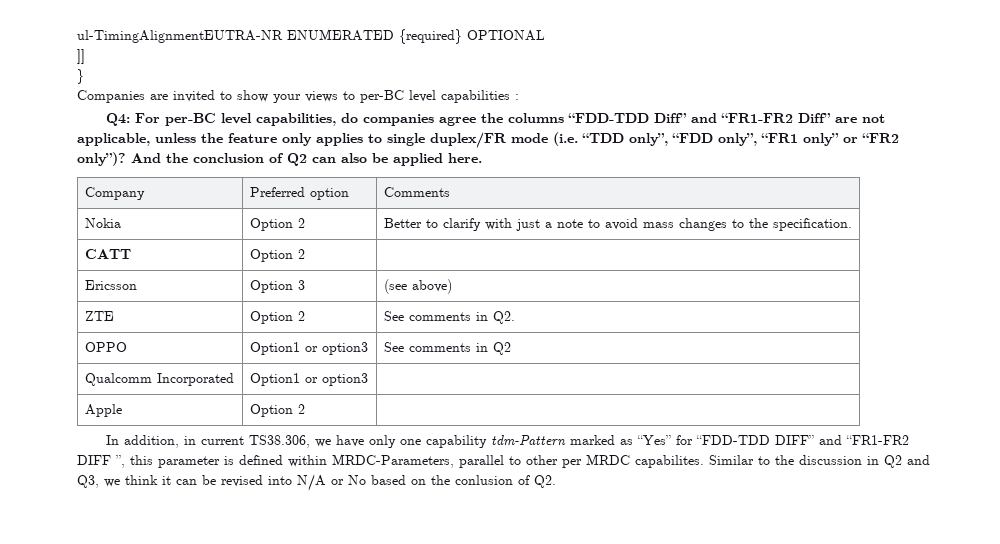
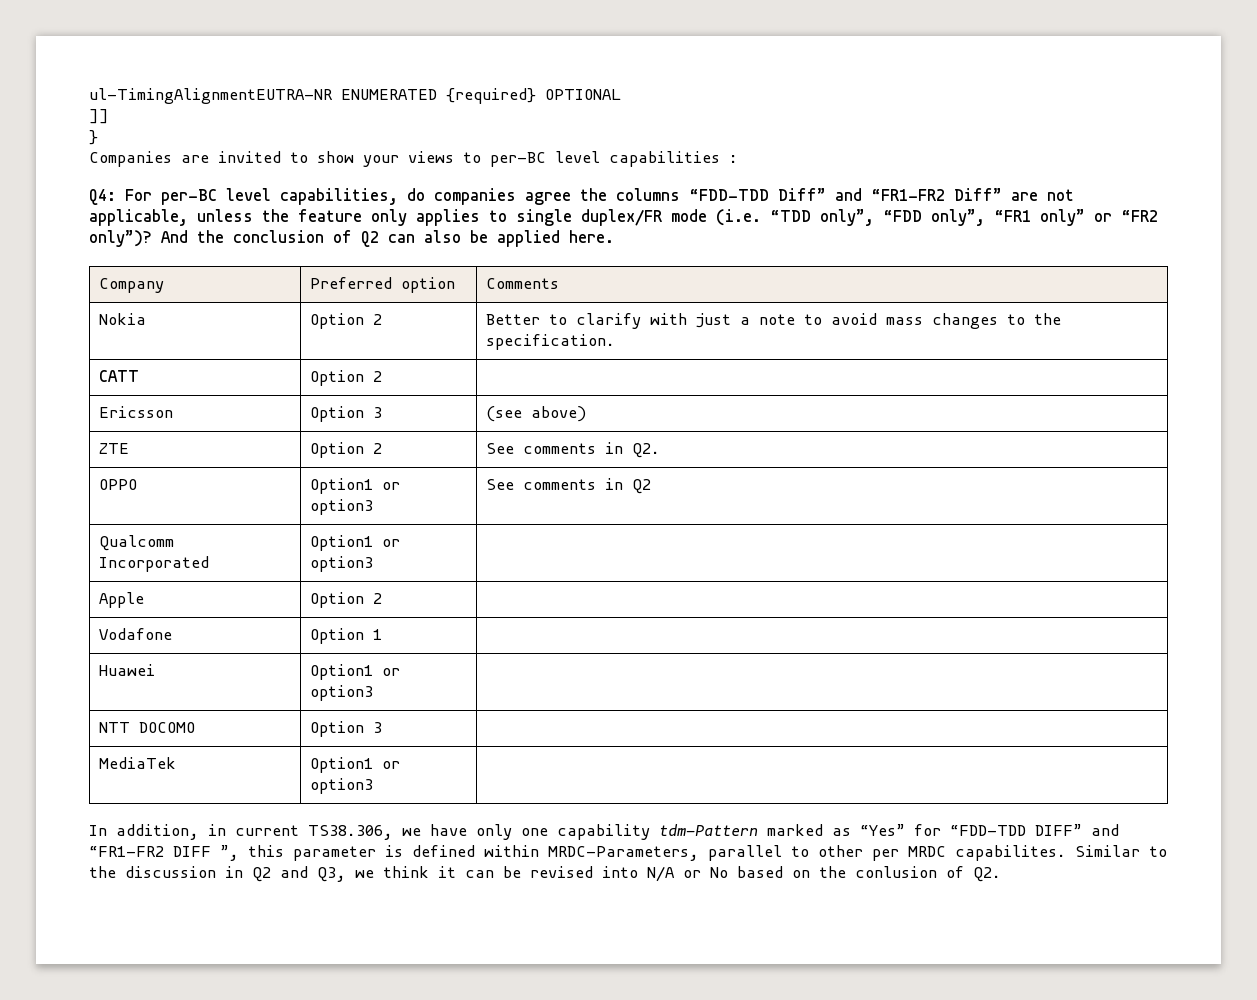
(305, 409) none -> [98,628,172,640] [309,628,382,644] [98,664,155,676] [309,664,400,680] [309,685,373,701] [98,722,195,733] [309,721,382,737] [98,757,176,769] [309,757,400,773] [309,778,373,794] // Vodafone | Option 1 | // Huawei | Option1 or option3 | // NTT DOCOMO | Option 3 | // MediaTek | Option1 or option3 |

